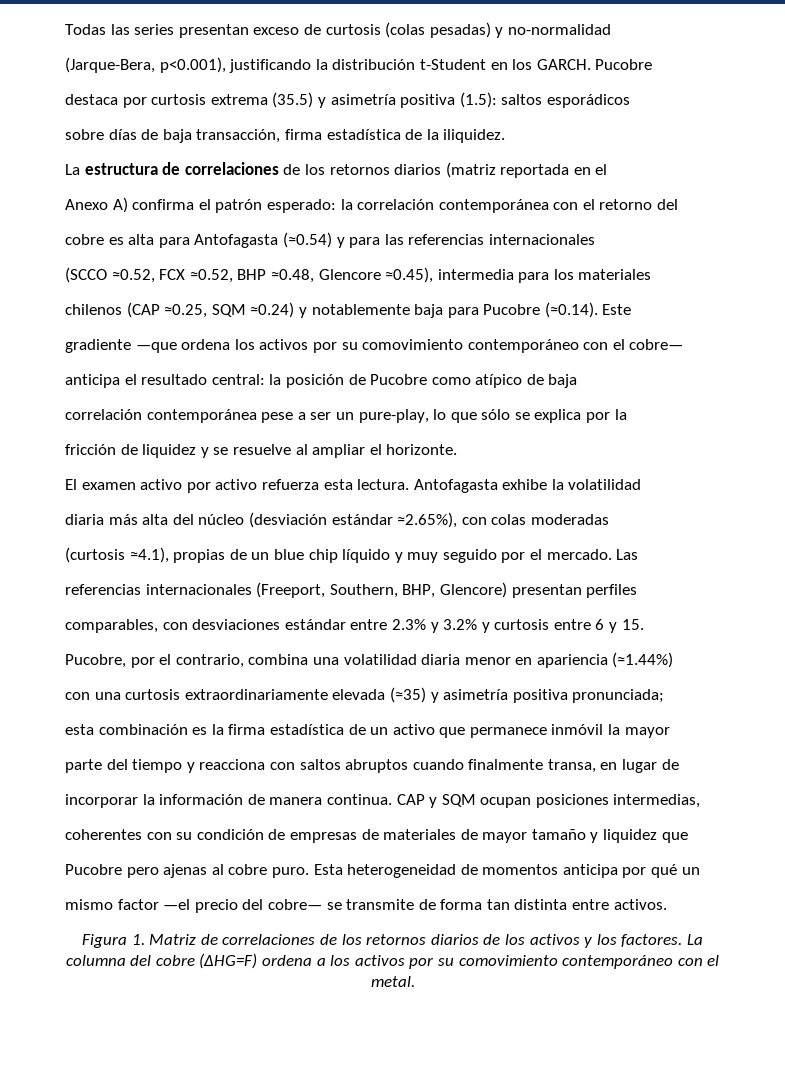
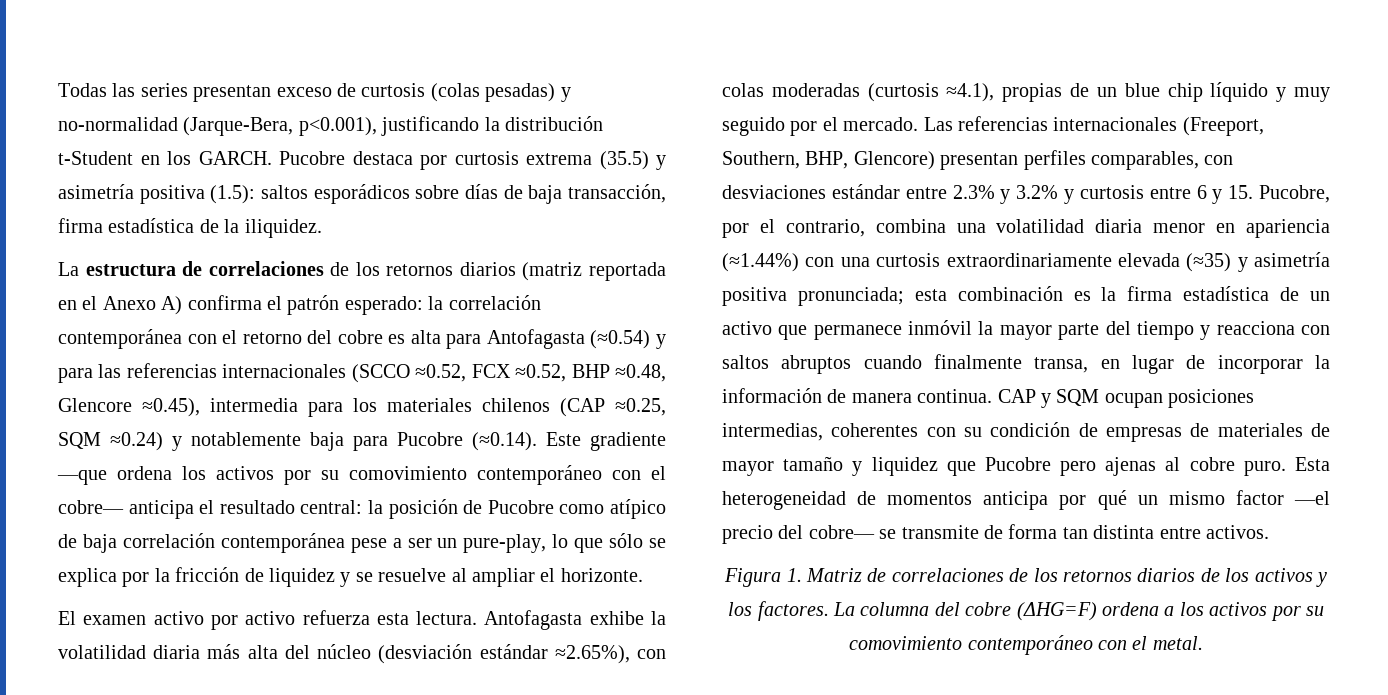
(611, 29) // -> (178, 124) none
(653, 64) // -> (345, 158) none
(630, 101) // -> (410, 194) none
(608, 169) // -> (98, 303) none
(679, 204) // -> (333, 337) none
(595, 239) // -> (347, 371) none
(652, 274) // -> (472, 405) none
(632, 309) // -> (581, 439) none
(684, 344) // -> (124, 507) none
(578, 381) // -> (117, 543) none
(627, 414) // -> (170, 575) none
(642, 484) // -> (146, 652) none
(609, 519) // -> (860, 90) none
(639, 554) // -> (953, 124) none
(638, 591) // -> (1086, 160) none
(644, 624) // -> (1254, 192) none
(674, 660) // -> (799, 262) none
(665, 696) // -> (904, 296) none
(670, 732) // -> (1052, 332) none
(679, 764) // -> (1206, 362) none
(701, 801) // -> (823, 432) none
(688, 837) // -> (976, 468) none
(700, 871) // -> (1158, 500) none

